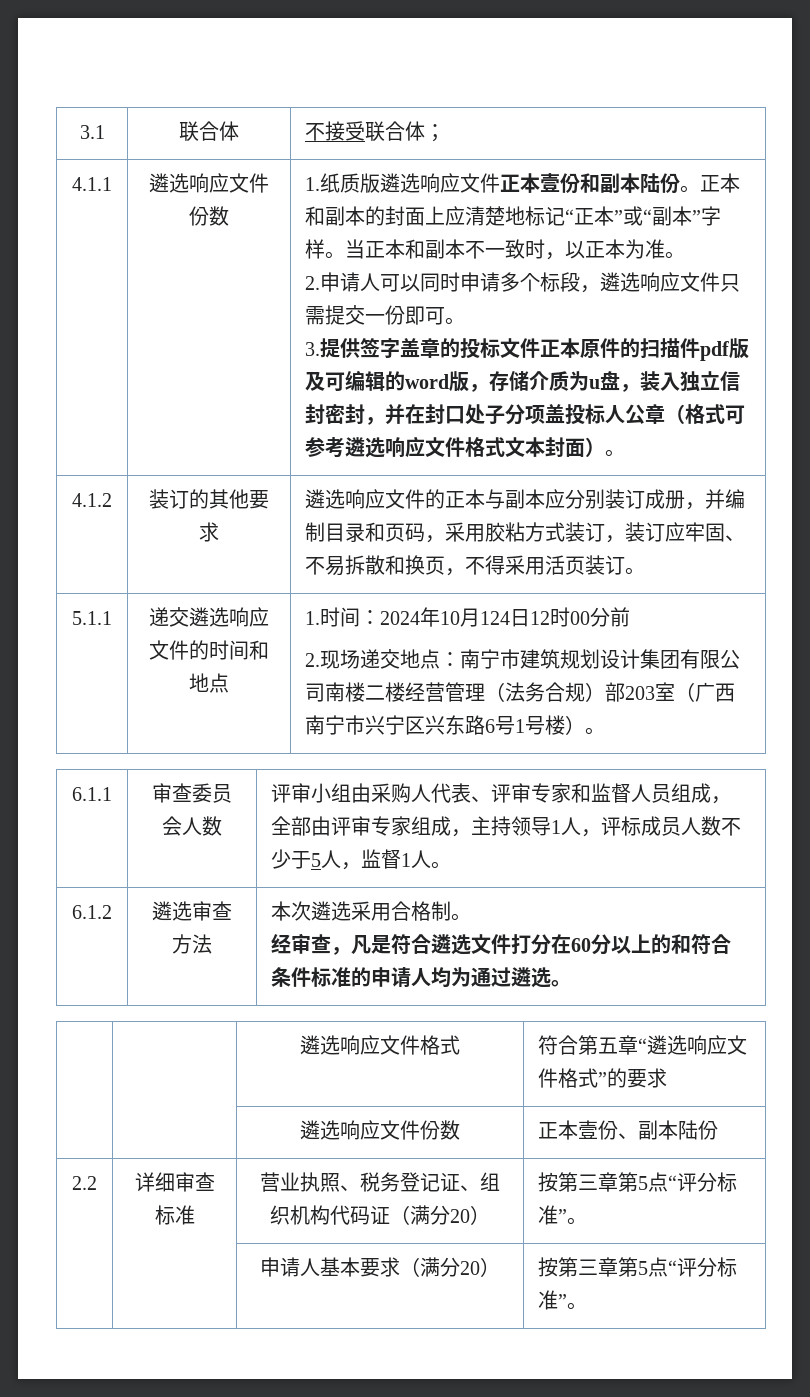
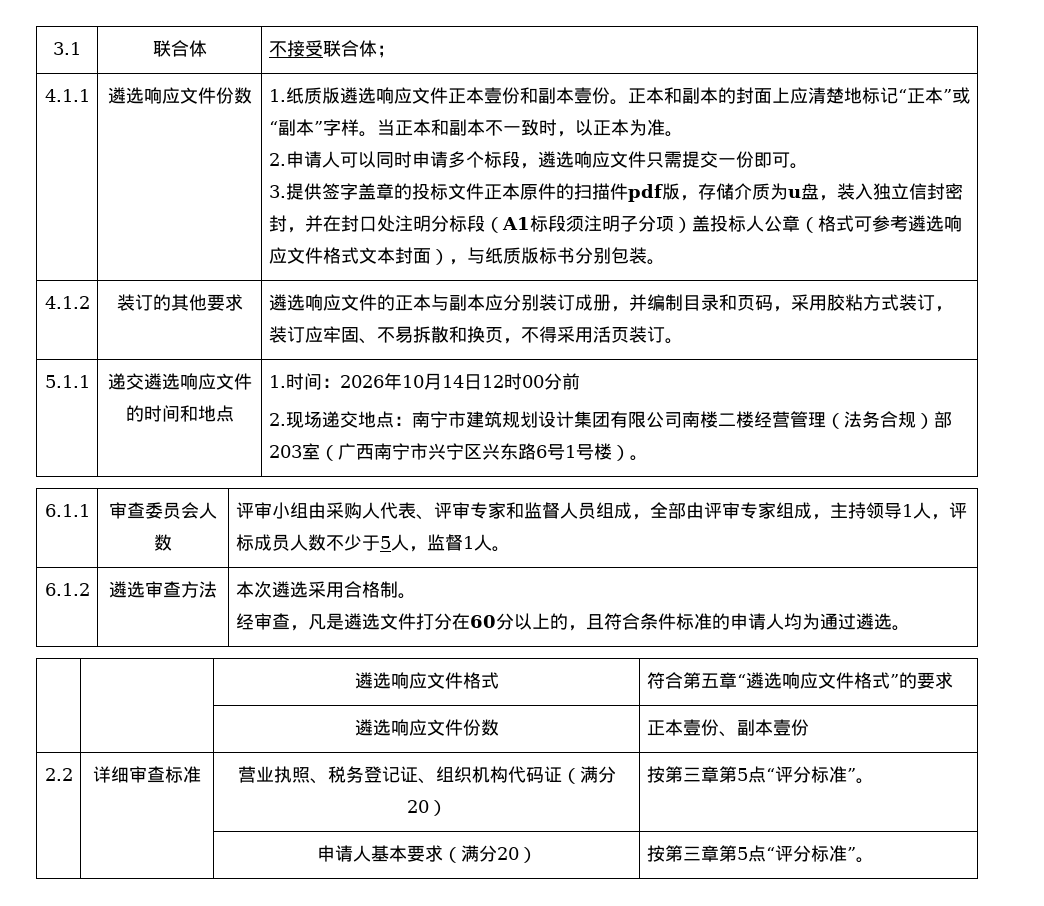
[640,173,661,193] 陆 -> [573,87,592,104] 壹
[305,370,470,392] 及可编辑的word版 -> (680, 191) none
[485,404,546,425] 子分项 -> [394,215,692,233] 注明分标段（A1标段须注明子分项）
(606, 447) none -> [448,247,647,265] ，与纸质版标书分别包装
[380,611,421,625] 2024 -> [339,375,384,388] 2026
[480,611,511,625] 124 -> [441,375,464,388] 14
[391,934,432,954] 符合 -> (344, 621) none
[671,934,692,954] 和 -> [567,614,604,631] ，且
[678,1120,699,1140] 陆 -> [772,719,791,736] 壹

